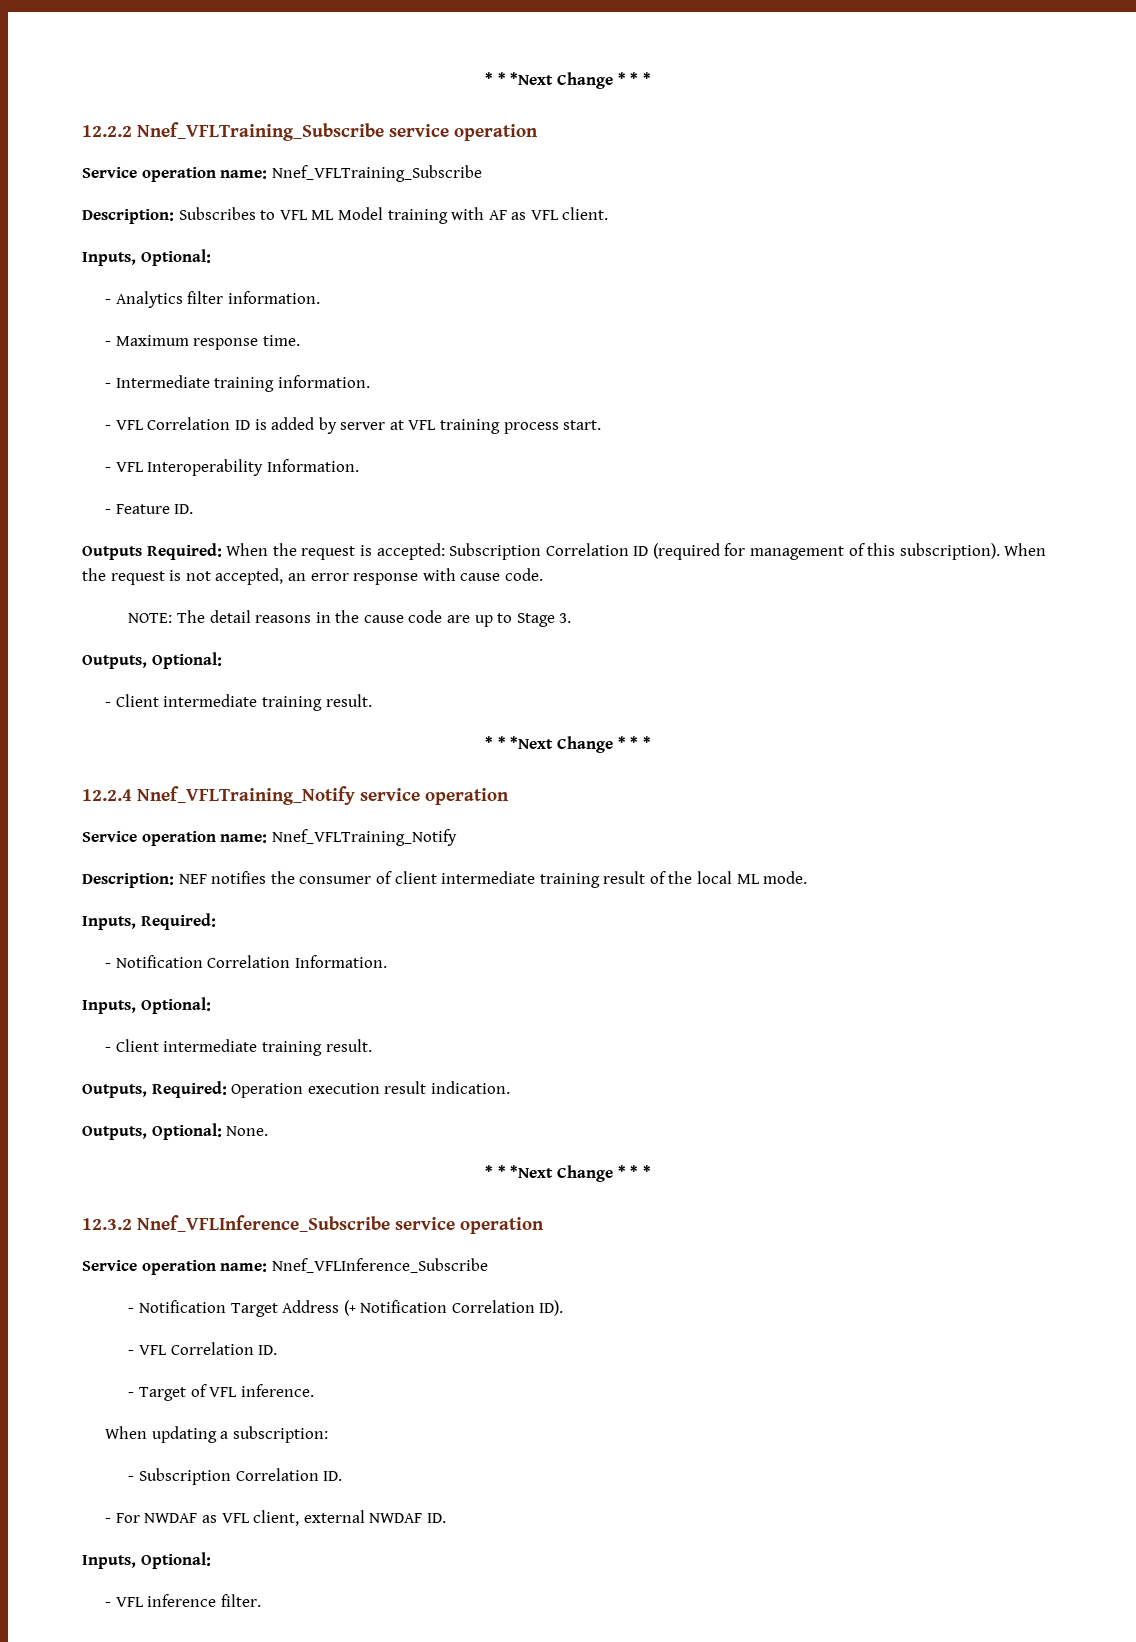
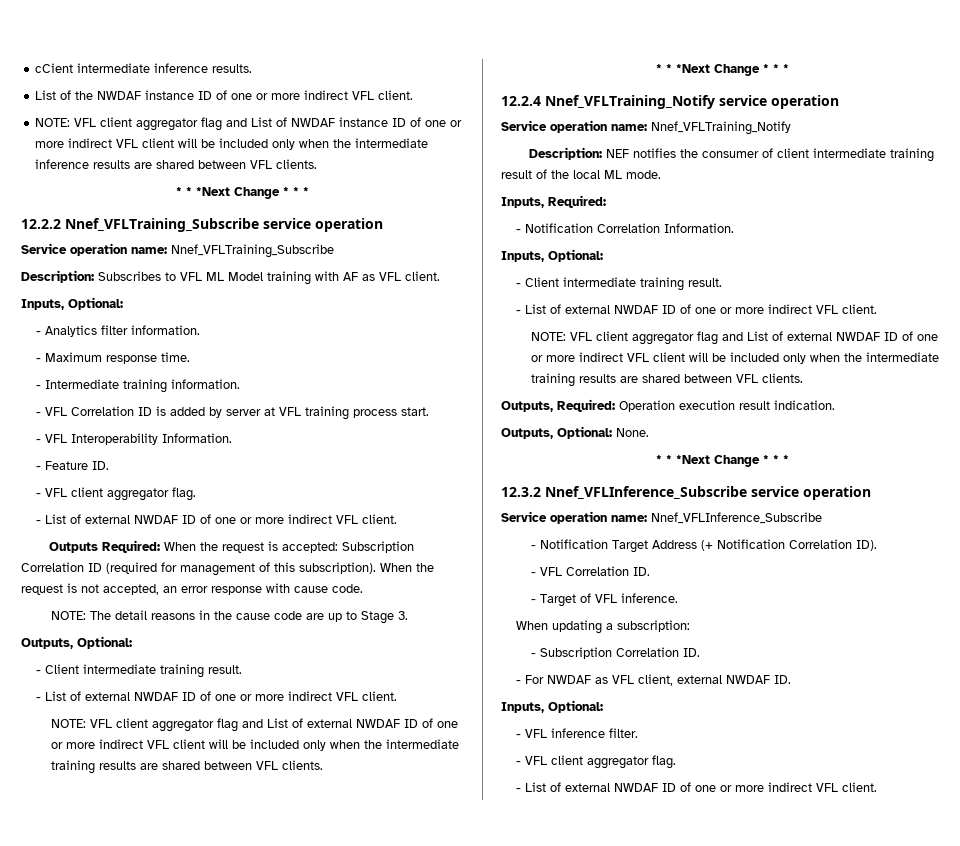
(485, 78) none -> [35,63,253,73] [35,90,414,100] [35,117,463,131] [35,138,429,150] [35,159,318,169] cCient intermediate inference results. // List of the NWDAF instance ID of one or more indirect VFL client. // NOTE: VFL client aggregator flag and List of NWDAF instance ID of one or more indirect VFL client will be included only when the intermediate inference results are shared between VFL clients. //
(194, 509) none -> [36,487,197,501] [36,514,398,524] // - VFL client aggregator flag. // - List of external NWDAF ID of one or more indirect VFL client.
(372, 700) none -> [36,691,398,701] [51,718,459,732] [51,739,460,751] [51,760,324,774] // - List of external NWDAF ID of one or more indirect VFL client. // NOTE: VFL client aggregator flag and List of external NWDAF ID of one or more indirect VFL client will be included only when the intermediate training results are shared between VFL clients.
(372, 1045) none -> [516,304,878,314] [531,331,939,345] [531,352,940,364] [531,373,804,387] // - List of external NWDAF ID of one or more indirect VFL client. // NOTE: VFL client aggregator flag and List of external NWDAF ID of one or more indirect VFL client will be included only when the intermediate training results are shared between VFL clients.
(261, 1600) none -> [516,755,677,769] [516,782,878,792] // - VFL client aggregator flag. // - List of external NWDAF ID of one or more indirect VFL client.

